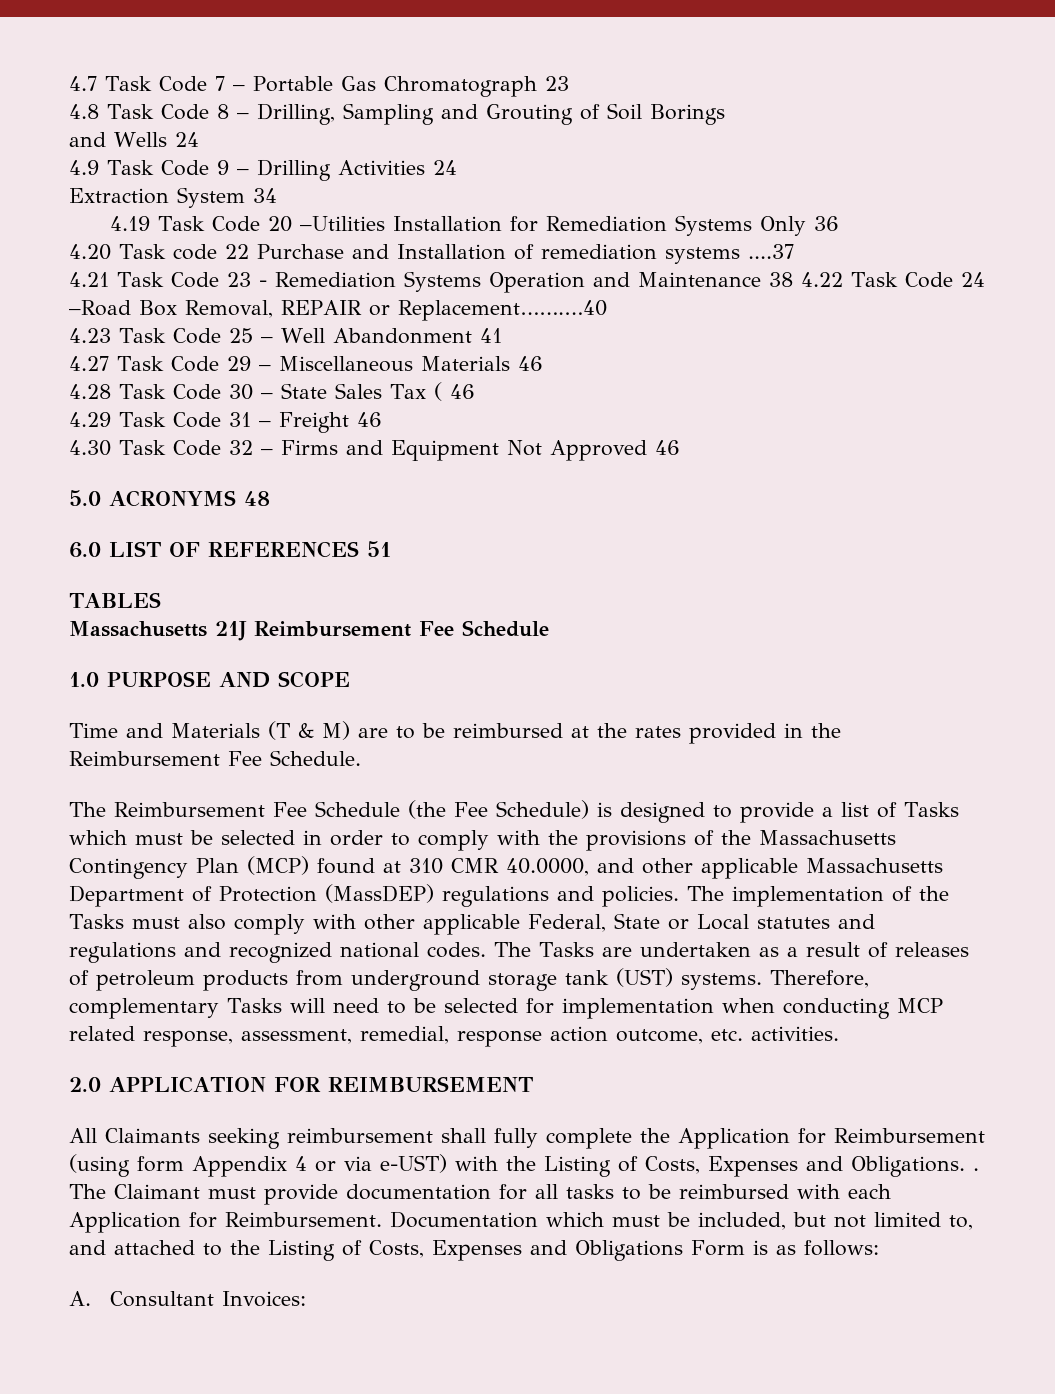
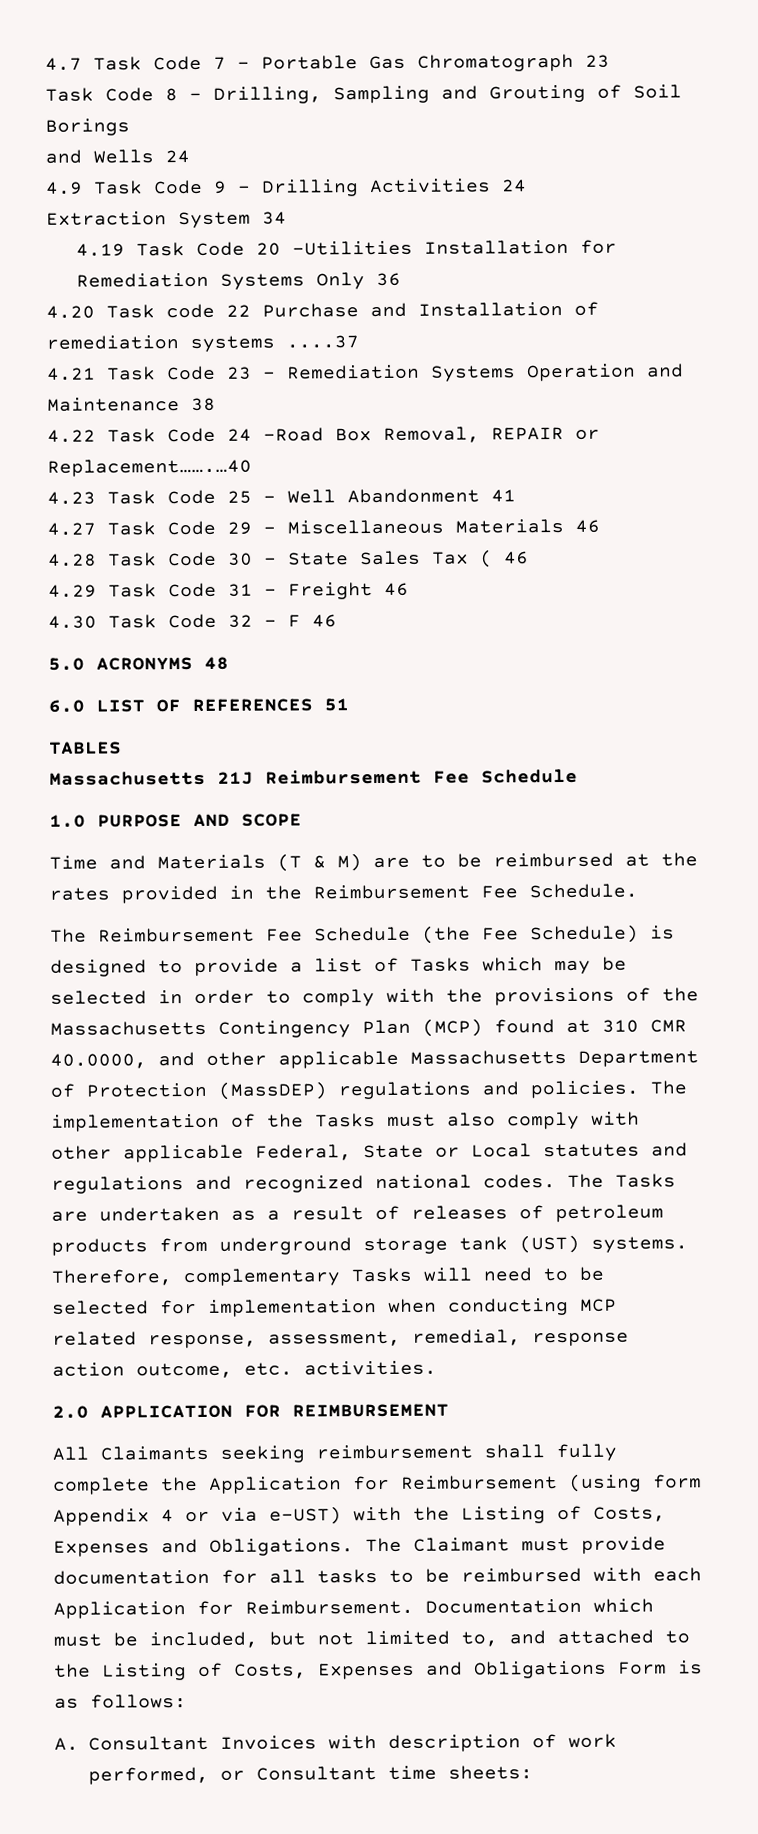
[69,104,99,119] 4.8 -> (610, 61) none
(793, 279) none -> (216, 404) //
[280,440,647,461] Firms and Equipment Not Approved -> [288,614,301,628] F
[135,833,183,845] must -> [554,960,591,975] may
[973,1168,979,1171] . -> (354, 1547) none
[221,1291,306,1307] Invoices: -> [219,1733,617,1752] [87,1765,533,1785] Invoices with description of work performed, or Consultant time sheets:

